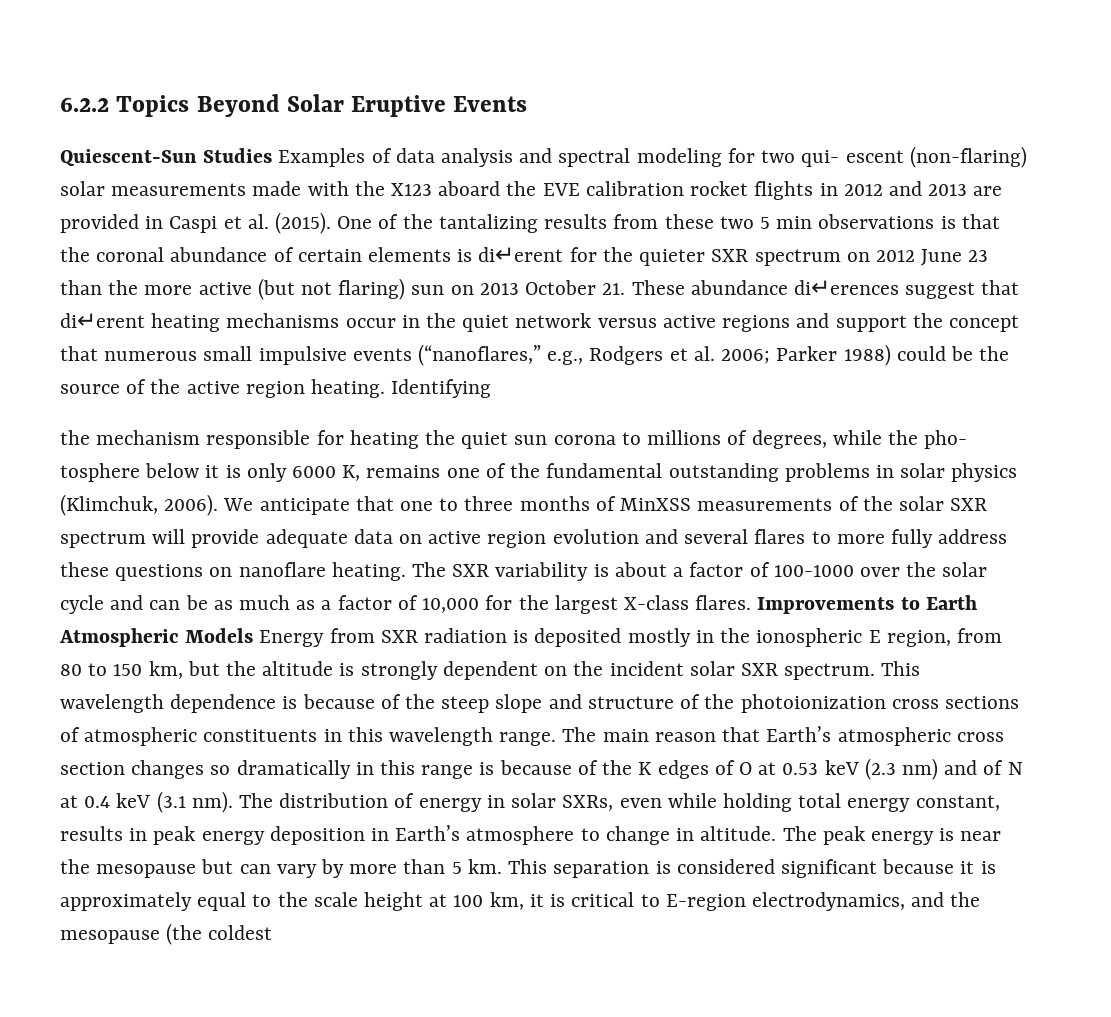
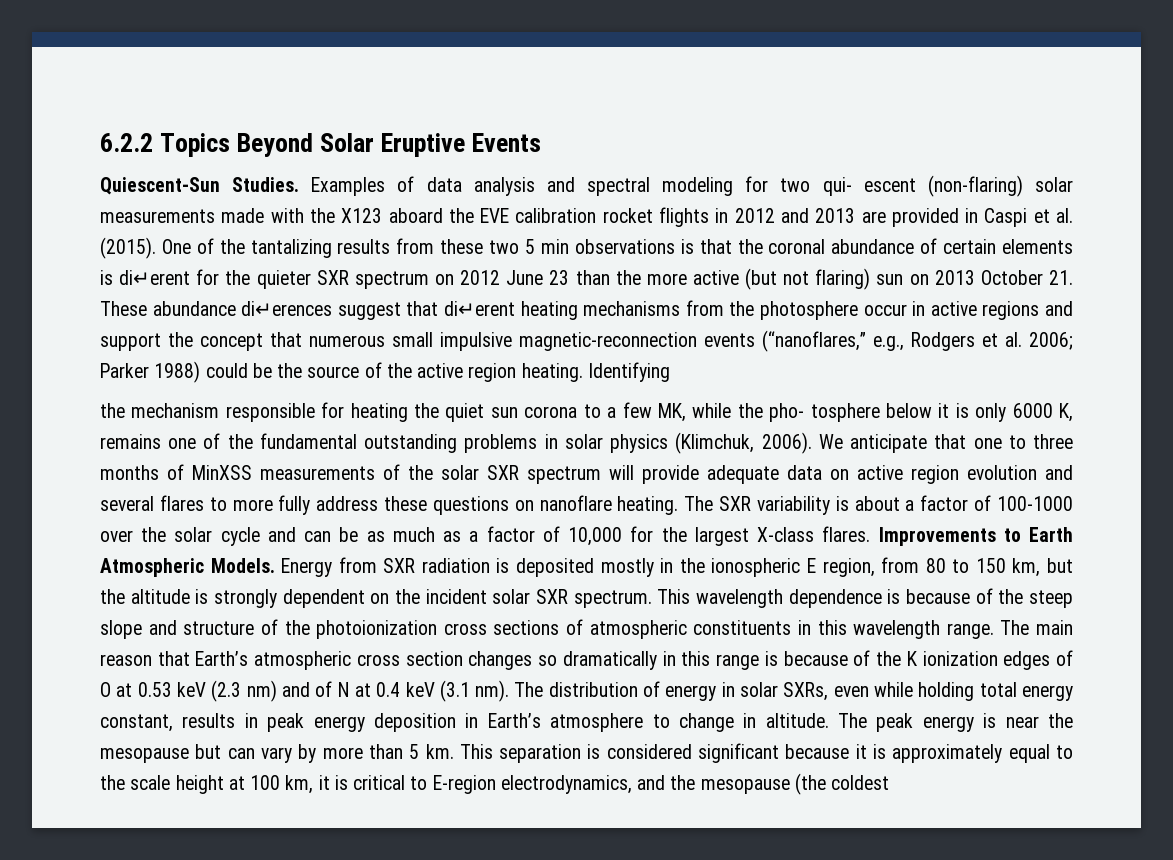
[203,148,273,163] Studies -> [232,177,300,192] Studies.
[345,313,657,332] occur in the quiet network versus -> [685,300,926,320] from the photosphere occur in
(347, 355) none -> [519,332,697,351] magnetic-reconnection
[647,430,827,449] millions of degrees, -> [607,402,686,422] a few MK,
[185,628,254,643] Models -> [210,558,275,573] Models.
(653, 768) none -> [922,651,998,666] ionization

